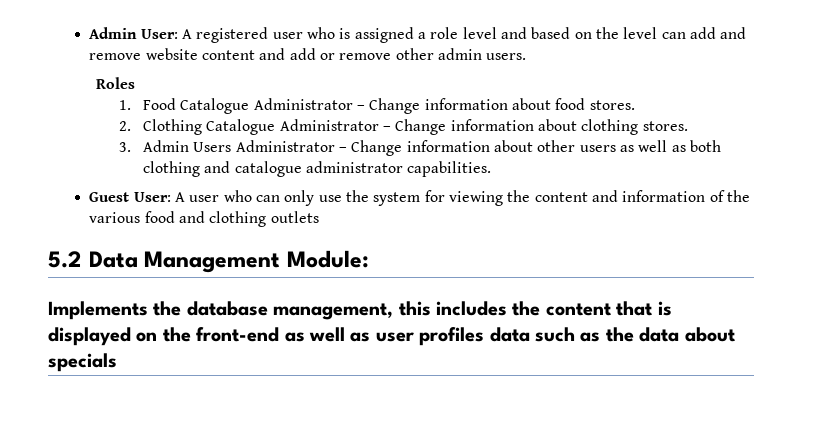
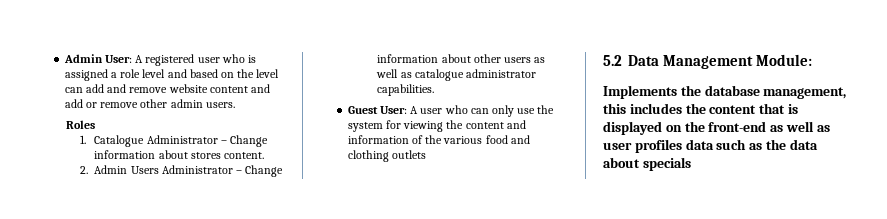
[143,98,635,114] [119,119,688,135] [119,142,132,152] Food Catalogue Administrator – Change information about food stores. // 2. Clothing Catalogue Administrator – Change information about clothing stores. // 3. -> [94,135,269,147] [94,150,265,159] [80,166,89,174] Catalogue Administrator – Change information about stores content. // 2.
[689,140,721,152] [143,161,231,177] both clothing and -> (412, 75) none

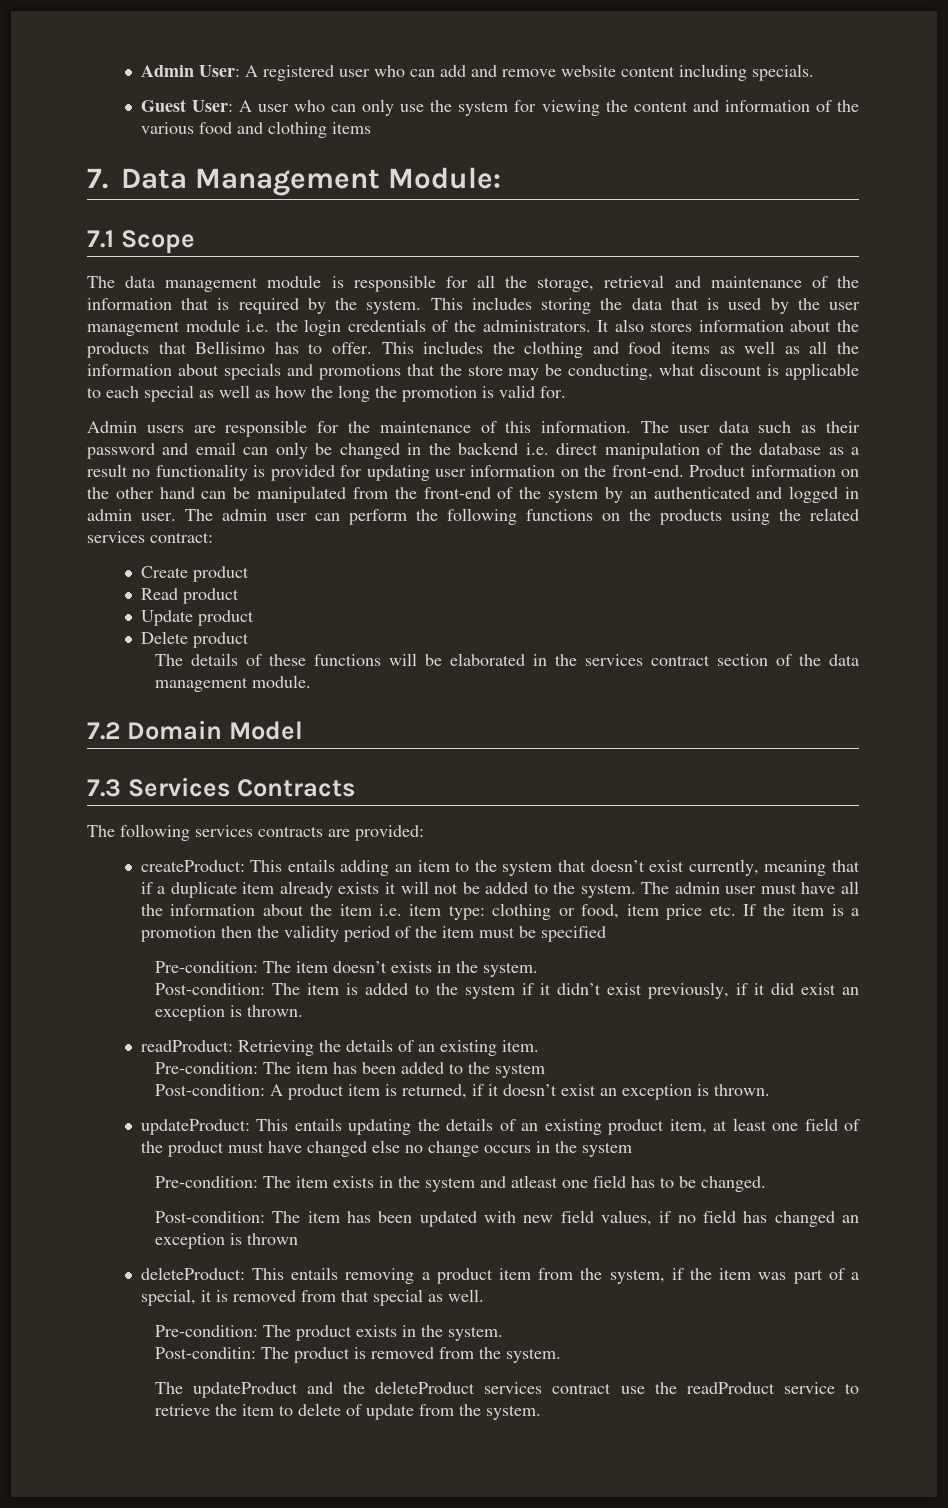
[247,55,256,63] [64,69,280,81] is assigned a role level and based on the level -> (405, 71) none
[250,84,270,93] [64,99,235,108] [65,120,95,129] [80,135,269,147] [94,150,265,159] [80,165,284,177] [377,54,546,63] [376,69,537,81] [377,84,435,96] and add or remove other admin users. // Roles // 1. Catalogue Administrator – Change information about stores content. // 2. Admin Users Administrator – Change information about other users as well as catalogue administrator capabilities. -> [678,64,814,81] including specials.
[391,150,426,159] [603,55,622,66] outlets // 5.2 -> [331,122,371,134] [87,168,108,189] items // 7.
[603,85,847,99] [603,103,798,114] [603,121,830,135] [603,139,818,153] [603,157,691,171] Implements the database management, this includes the content that is displayed on the front-end as well as user profiles data such as the data about specials -> [87,230,195,254] [87,275,859,292] [87,297,861,314] [87,319,859,336] [87,341,860,358] [87,363,860,380] [87,385,566,402] [87,420,860,437] [87,442,860,459] [87,464,860,481] [87,486,860,503] [87,508,859,525] [87,531,213,543] [140,566,249,582] [140,588,239,604] [140,610,254,626] [140,631,249,648] [154,653,860,666] [154,675,311,692] [87,720,303,740] [87,777,355,797] [87,824,424,841] [140,859,860,876] [140,881,859,898] [140,903,859,920] [140,925,606,942] [154,961,538,977] [154,982,859,999] [154,1005,303,1021] [140,1039,539,1056] [154,1062,545,1078] [154,1084,770,1100] [140,1118,860,1135] [140,1140,632,1157] [154,1175,766,1192] [154,1210,859,1227] [154,1233,298,1249] [140,1267,860,1284] [140,1289,484,1306] [154,1325,503,1341] [154,1347,561,1363] [154,1381,860,1398] [154,1403,541,1420] 7.1 Scope // The data management module is responsible for all the storage, retrieval and maintenance of the information that is required by the system. This includes storing the data that is used by the user management module i.e. the login credentials of the administrators. It also stores information about the products that Bellisimo has to offer. This includes the clothing and food items as well as all the information about specials and promotions that the store may be conducting, what discount is applicable to each special as well as how the long the promotion is valid for. // Admin users are responsible for the maintenance of this information. The user data such as their password and email can only be changed in the backend i.e. direct manipulation of the database as a result no functionality is provided for updating user information on the front-end. Product information on the other hand can be manipulated from the front-end of the system by an authenticated and logged in admin user. The admin user can perform the following functions on the products using the related services contract: // Create product // Read product // Update product // Delete product // The details of these functions will be elaborated in the services contract section of the data management module. // 7.2 Domain Model // 7.3 Services Contracts // The following services contracts are provided: // createProduct: This entails adding an item to the system that doesn’t exist currently, meaning that if a duplicate item already exists it will not be added to the system. The admin user must have all the information about the item i.e. item type: clothing or food, item price etc. If the item is a promotion then the validity period of the item must be specified // Pre-condition: The item doesn’t exists in the system. // Post-condition: The item is added to the system if it didn’t exist previously, if it did exist an exception is thrown. // readProduct: Retrieving the details of an existing item. // Pre-condition: The item has been added to the system // Post-condition: A product item is returned, if it doesn’t exist an exception is thrown. // updateProduct: This entails updating the details of an existing product item, at least one field of the product must have changed else no change occurs in the system // Pre-condition: The item exists in the system and atleast one field has to be changed. // Post-condition: The item has been updated with new field values, if no field has changed an exception is thrown // deleteProduct: This entails removing a product item from the system, if the item was part of a special, it is removed from that special as well. // Pre-condition: The product exists in the system. // Post-conditin: The product is removed from the system. // The updateProduct and the deleteProduct services contract use the readProduct service to retrieve the item to delete of update from the system.

